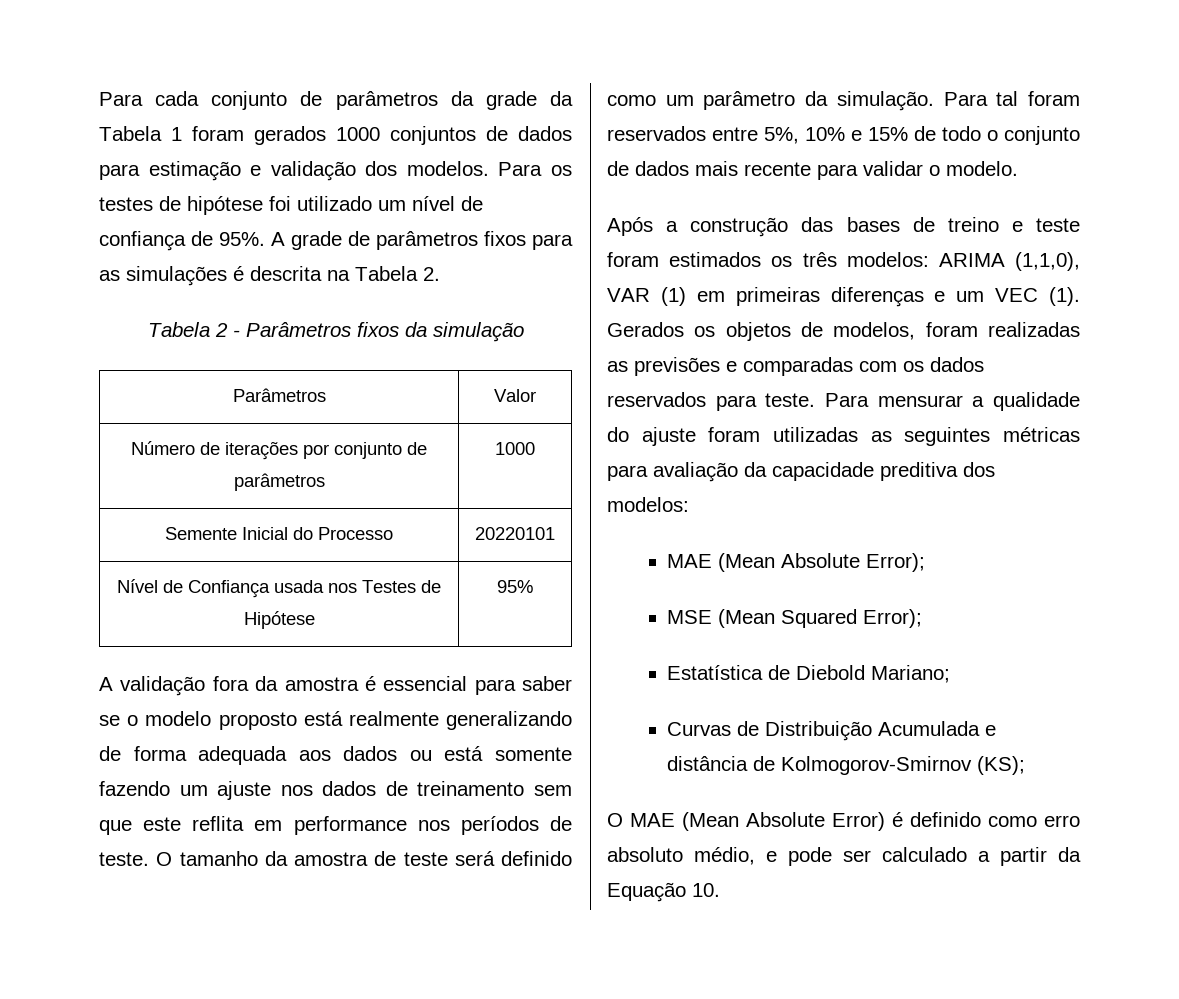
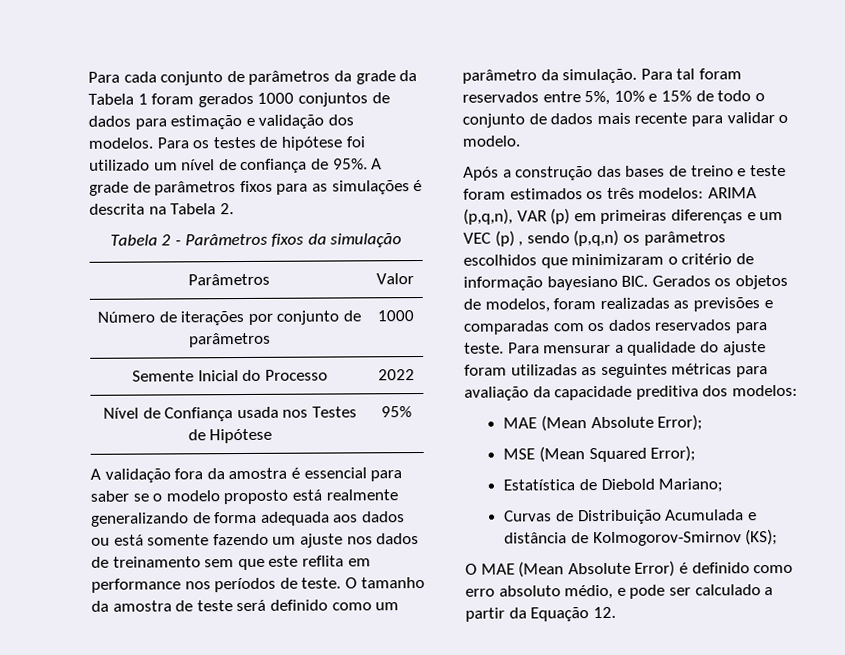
[475,527,555,540] 20220101 -> [377,369,415,381] 2022
[1015,252,1080,271] [607,287,686,306] (1,1,0), VAR (1) -> [463,208,571,225] (p,q,n), VAR (p)
[1049,287,1080,306] (1). -> [494,229,726,247] [463,253,754,269] [463,275,649,291] (p) , sendo (p,q,n) os parâmetros escolhidos que minimizaram o critério de informação bayesiano BIC.
[692,883,720,897] 10. -> [592,606,616,619] 12.

